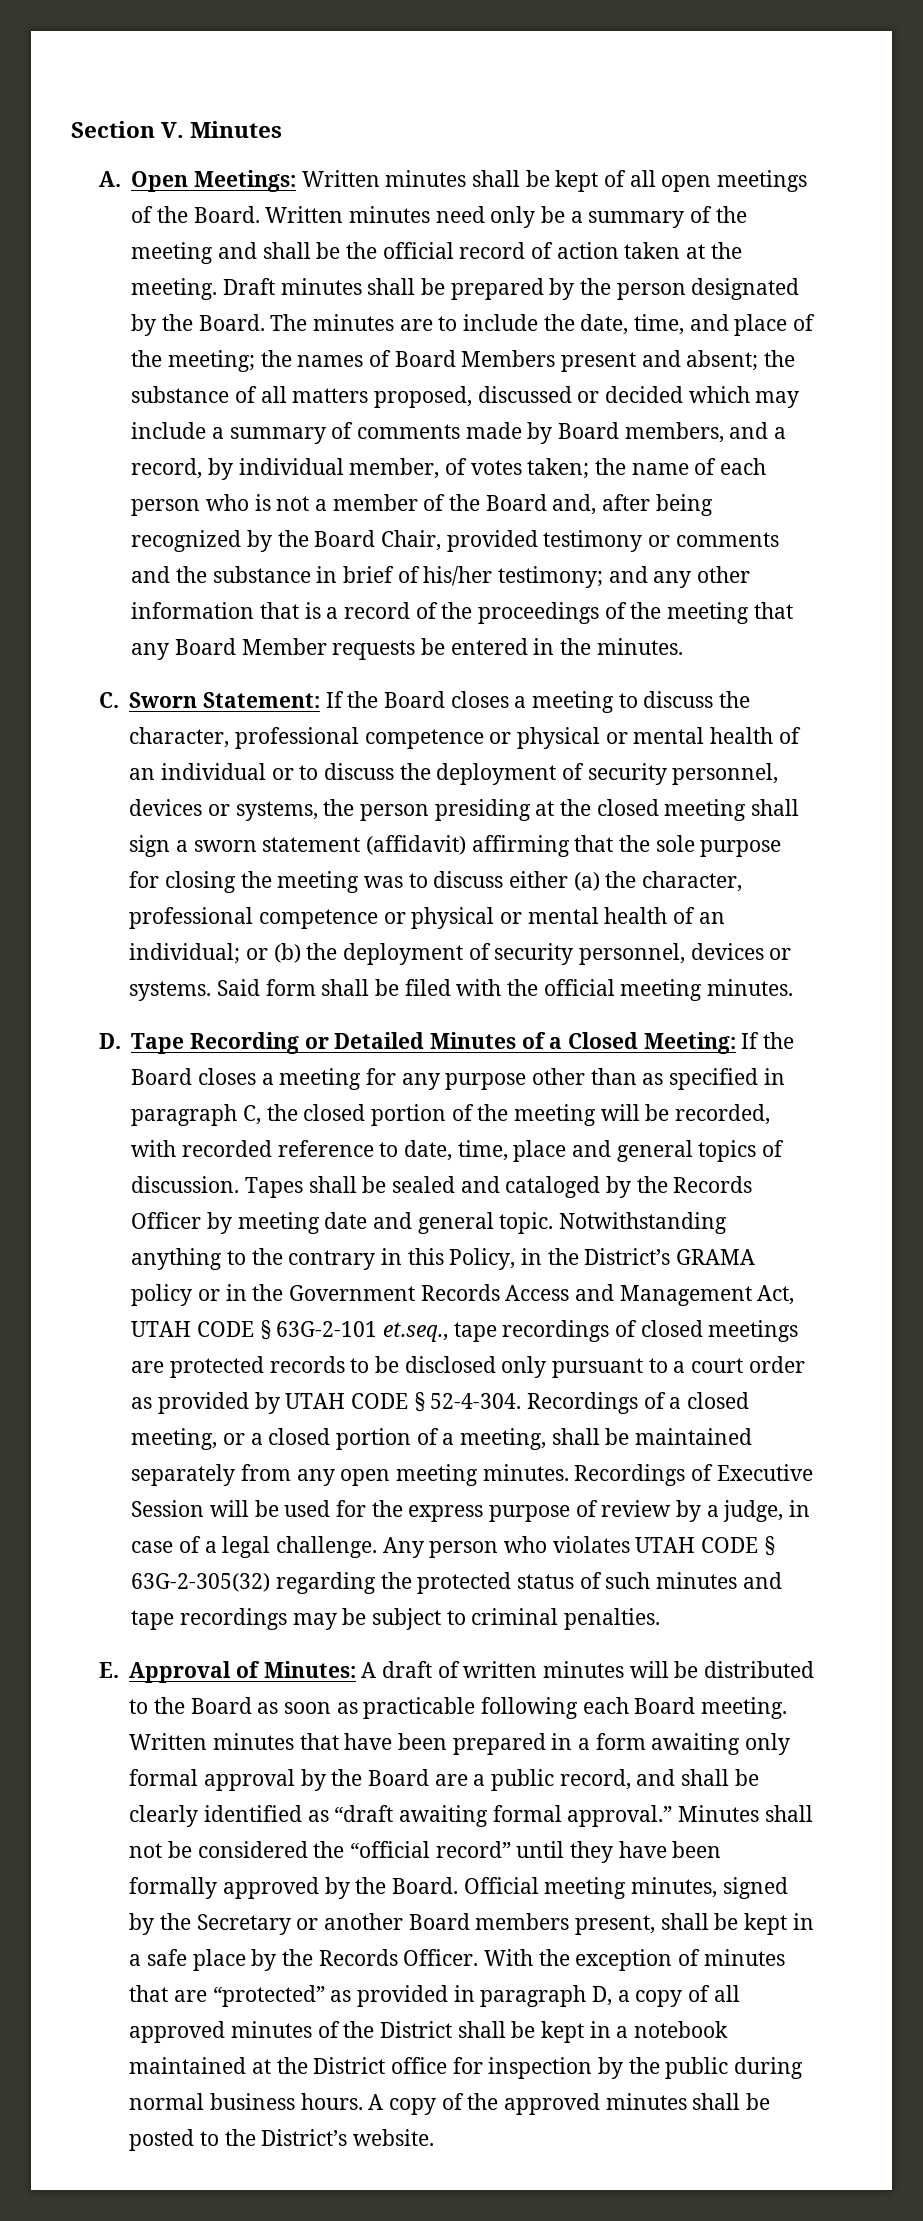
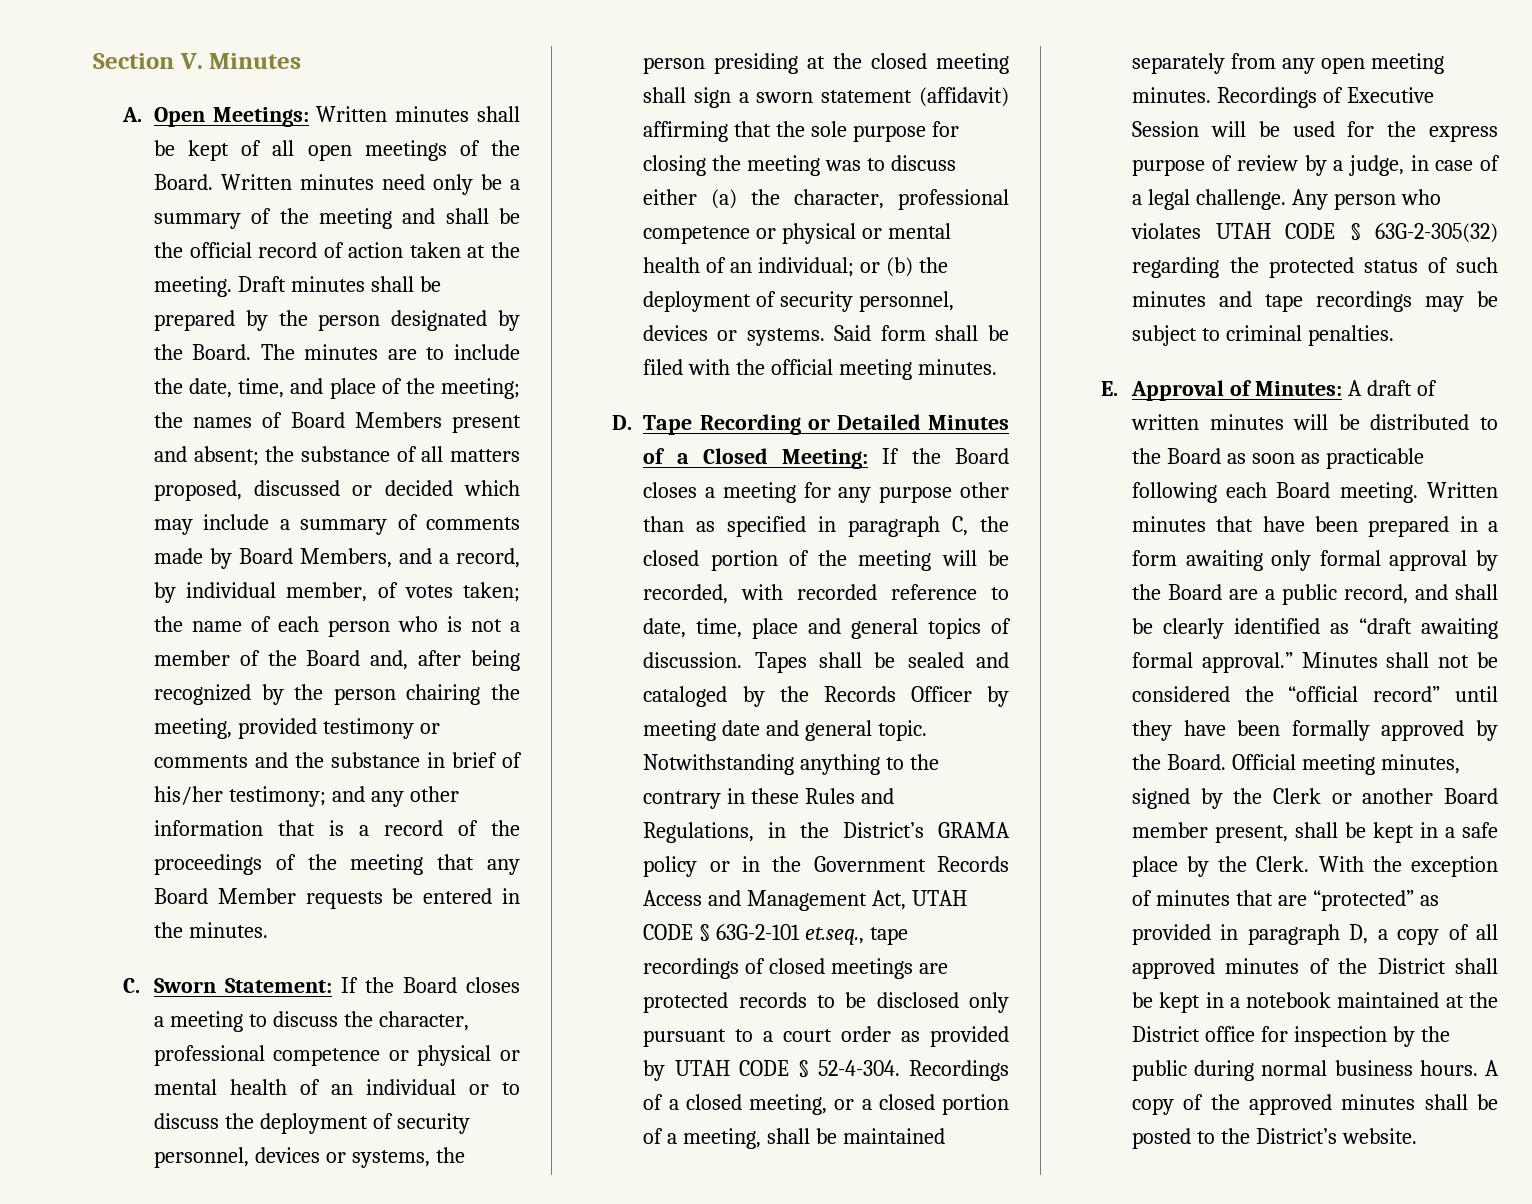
[624,422,724,443] members, -> [299,548,392,568] Members,
[314,530,442,551] Board Chair, -> [333,684,520,705] [153,718,232,739] person chairing the meeting,
[407,1248,516,1270] this Policy, -> [751,788,895,804] [643,822,755,843] these Rules and Regulations,
[196,1914,291,1935] Secretary -> [1272,788,1321,804] Clerk
[475,1913,570,1930] members -> [1131,822,1208,838] member
[318,1949,479,1966] Records Officer. -> [1256,856,1310,872] Clerk.

